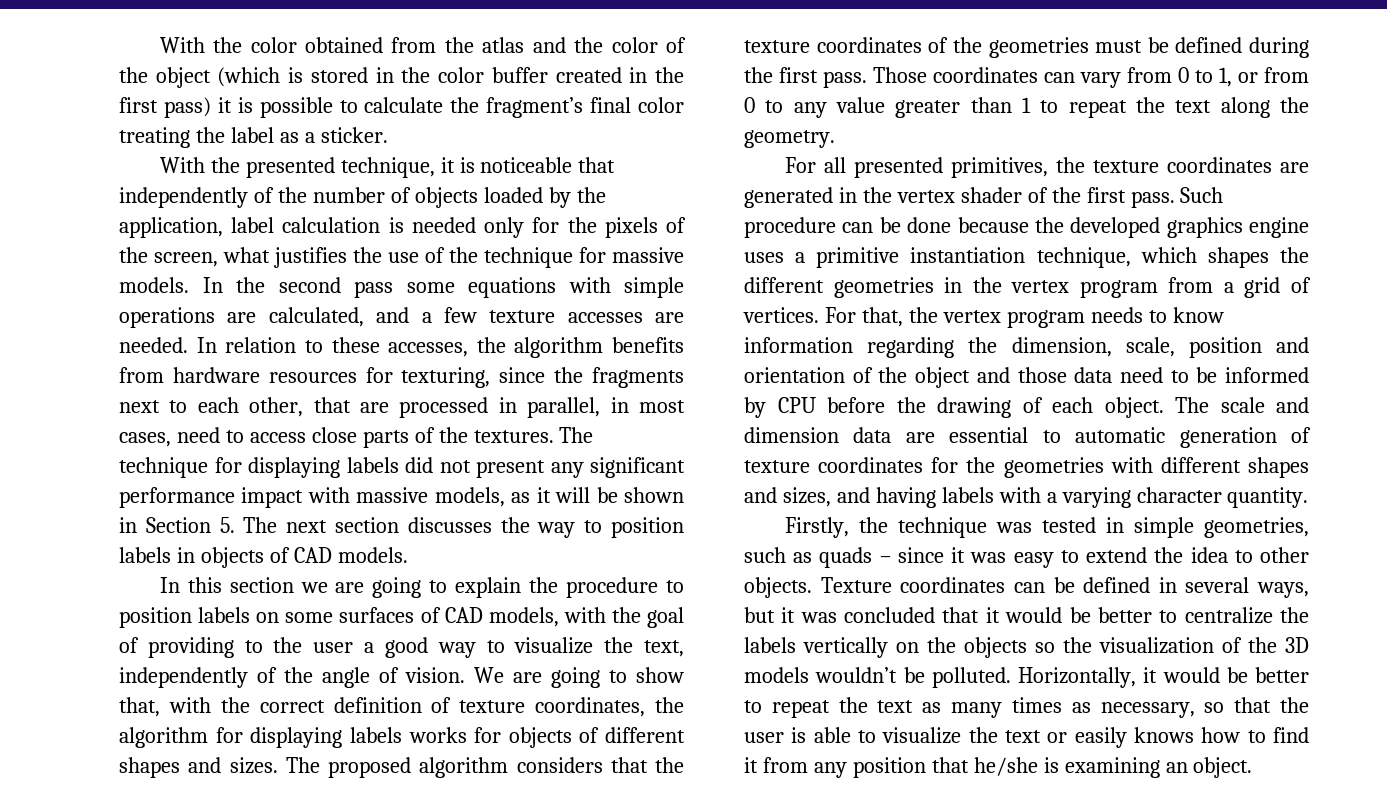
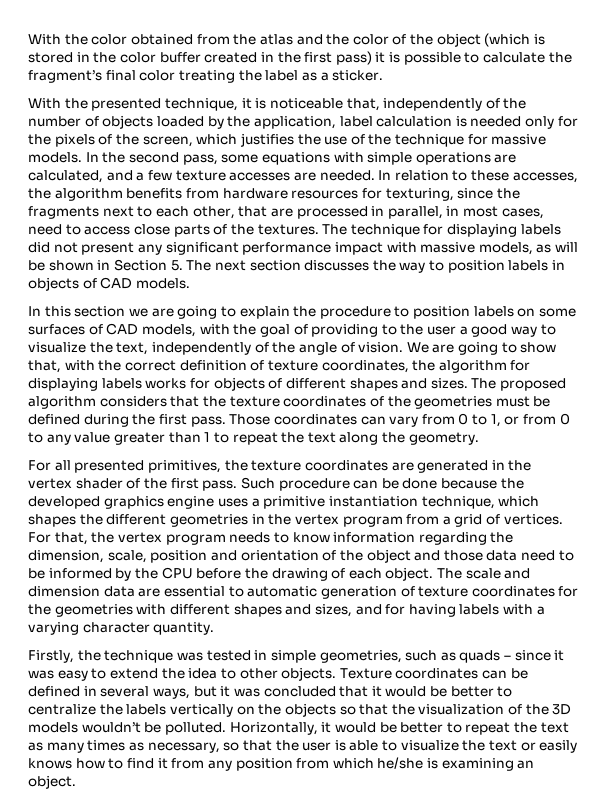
[578,157,616,173] that -> [346,98,380,111] that,
[223,247,270,263] what -> [196,134,238,145] which
[354,281,393,298] pass -> [182,154,218,165] pass,
[536,487,551,503] it -> (552, 248) none
(766, 407) none -> [134,568,158,579] the
(870, 495) none -> [385,604,406,615] for
(1055, 647) none -> [359,704,389,715] that
[931,757,969,773] that -> [296,758,374,769] from which

